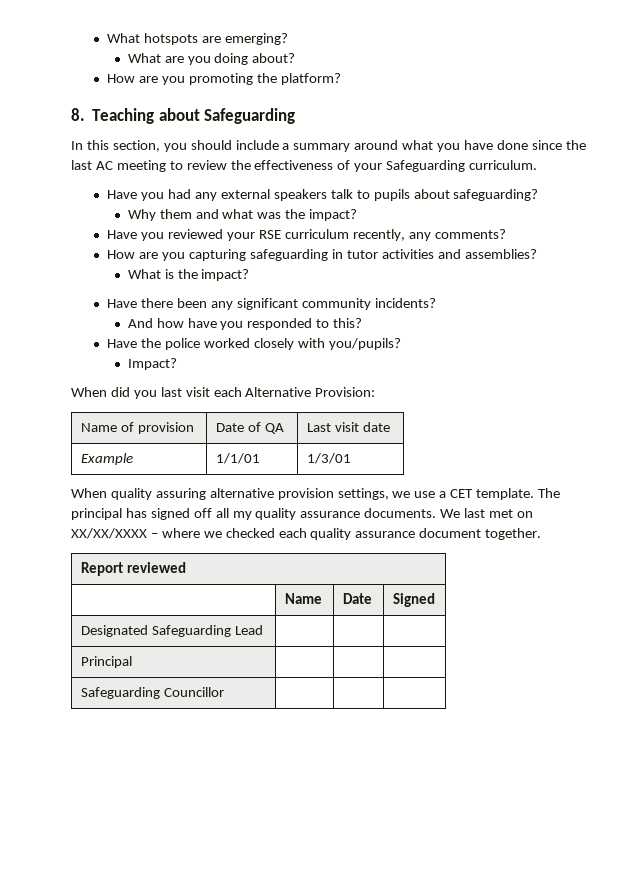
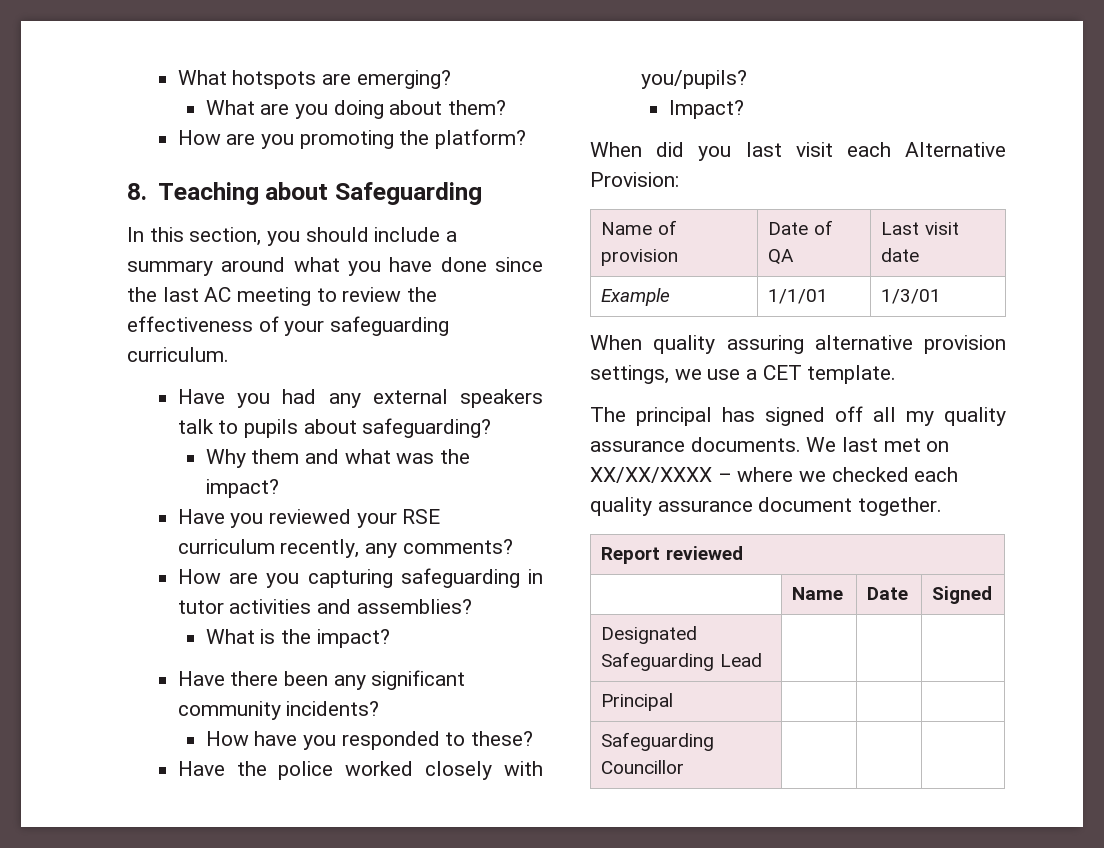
[252,53,296,63] about? -> [389,100,506,115] about them?
[386,160,466,172] Safeguarding -> [330,316,450,336] safeguarding
[127,318,184,328] And how -> [205,731,249,746] How
[333,318,363,328] this? -> [470,731,533,746] these?
(535, 494) none -> (897, 374) //

